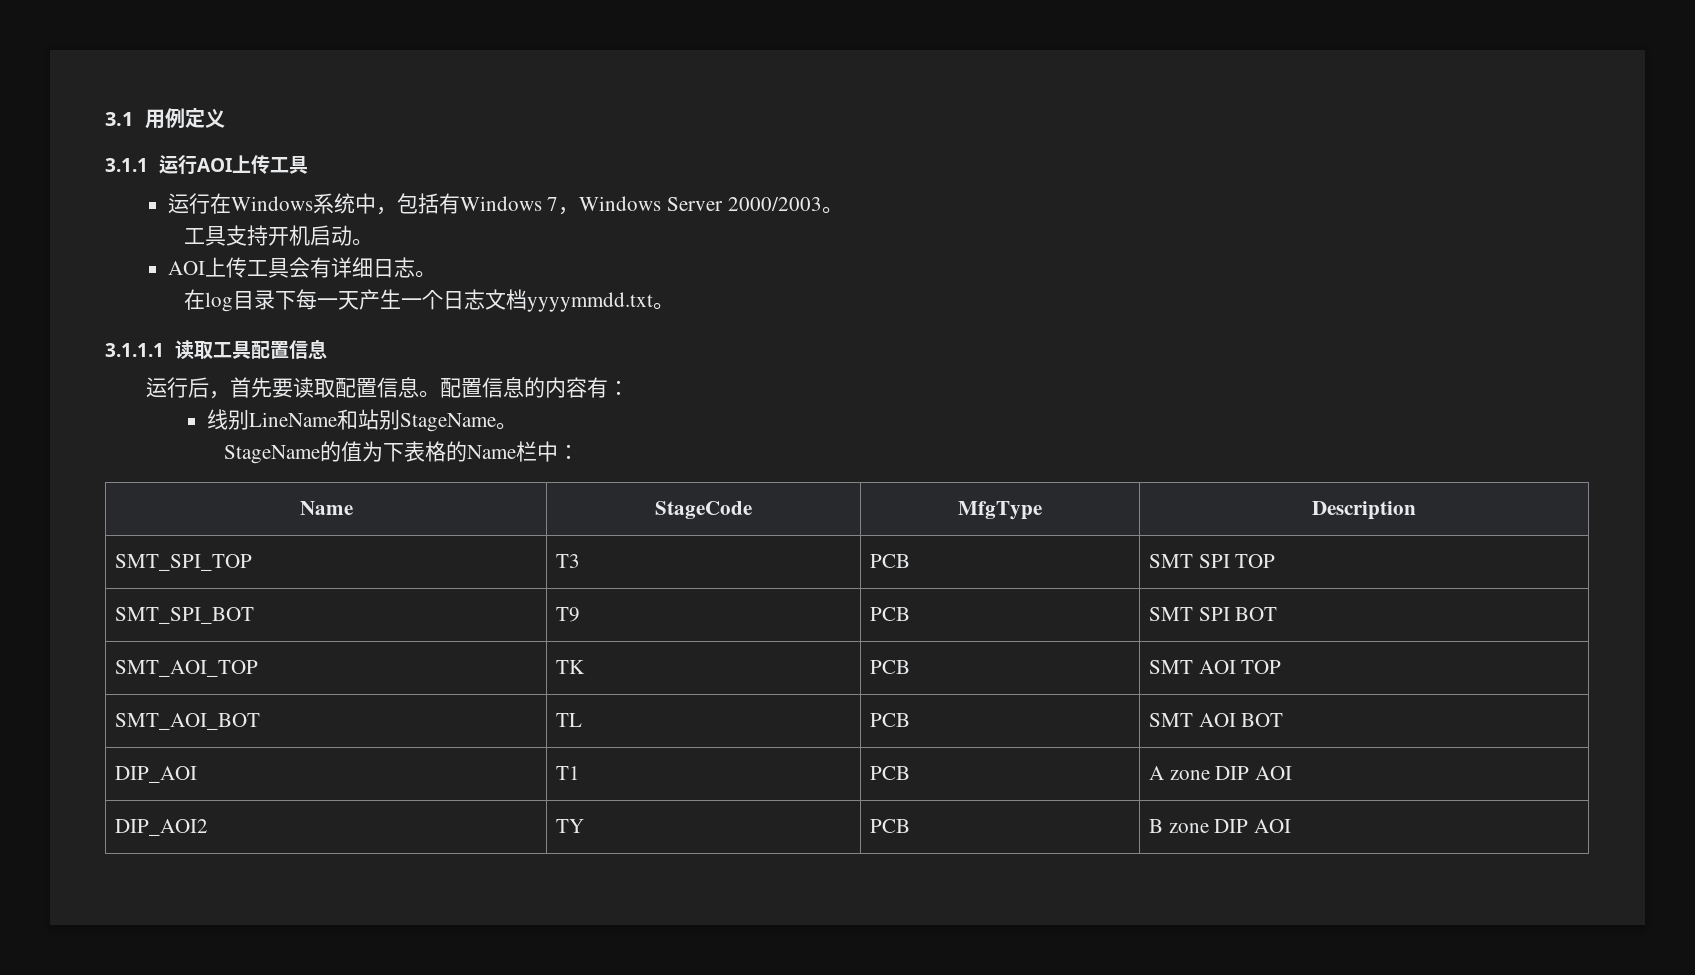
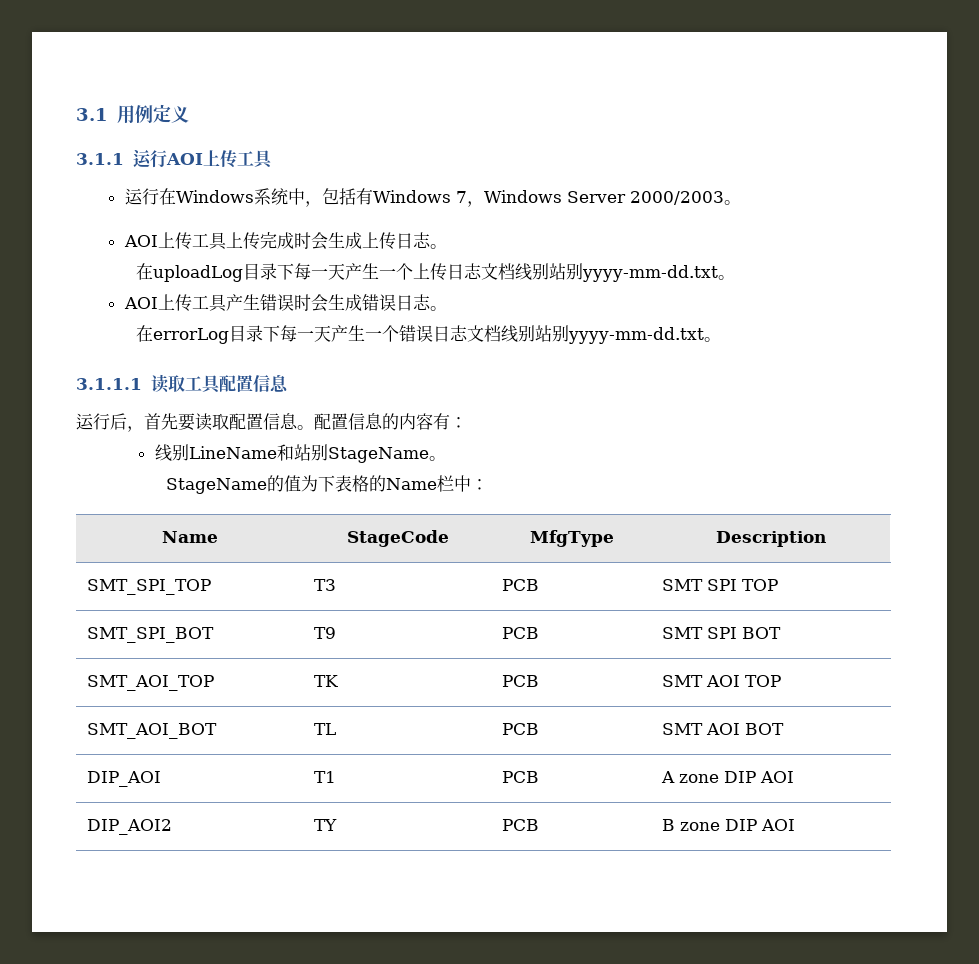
[184,225,374,246] [167,257,436,278] [184,289,654,312] // 工具支持开机启动。 // AOI上传工具会有详细日志。 // 在log目录下每一天产生一个日志文档yyyymmdd.txt -> [123,232,447,250] [136,263,736,282] [123,294,447,312] [136,325,705,344] // AOI上传工具上传完成时会生成上传日志。 // 在uploadLog目录下每一天产生一个上传日志文档线别站别yyyy-mm-dd.txt。 // AOI上传工具产生错误时会生成错误日志。 // 在errorLog目录下每一天产生一个错误日志文档线别站别yyyy-mm-dd.txt

